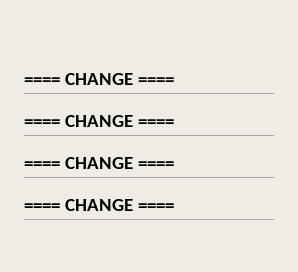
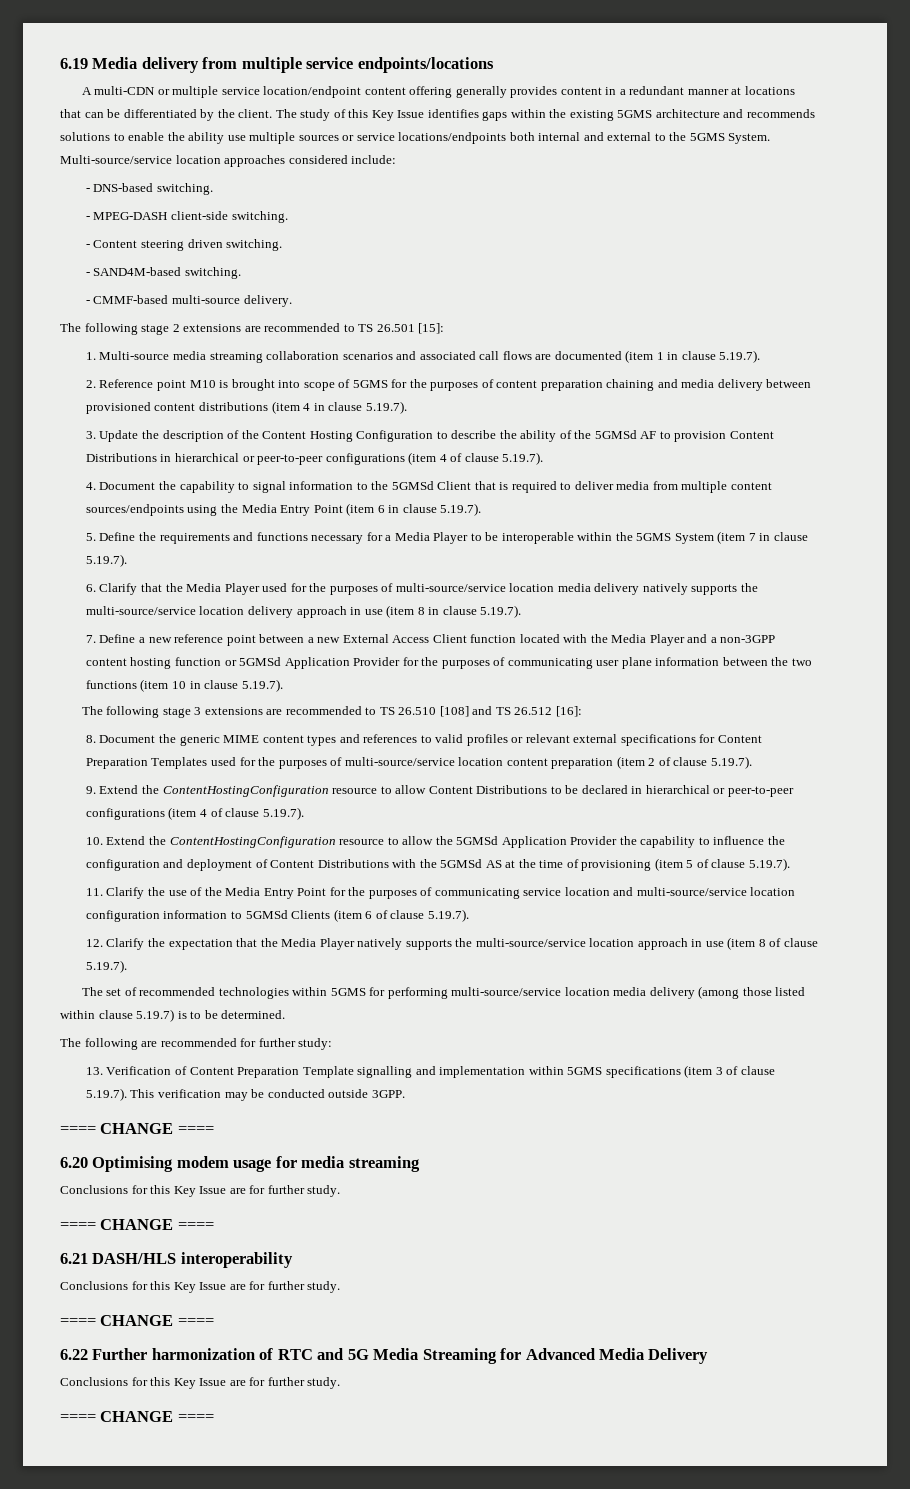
[24,73,174,85] [24,115,174,127] [24,157,174,169] ==== CHANGE ==== // ==== CHANGE ==== // ==== CHANGE ==== -> [60,57,494,73] [81,86,795,98] [60,109,815,121] [60,132,771,144] [60,155,397,167] [85,183,214,195] [85,211,288,223] [85,239,283,251] [85,267,242,279] [85,295,292,307] [60,323,445,335] [85,350,761,363] [85,379,812,391] [85,401,407,414] [85,430,774,442] [85,452,544,465] [85,481,772,493] [85,503,482,516] [85,531,808,544] [85,554,127,567] [85,583,758,595] [85,605,522,618] [85,634,776,646] [85,657,812,669] [85,679,283,692] [81,706,582,718] [85,734,762,746] [85,756,752,769] [85,785,794,797] [85,807,304,820] [85,836,785,848] [85,858,790,871] [85,887,796,899] [85,909,469,922] [85,937,818,950] [85,960,127,973] [81,986,806,999] [60,1009,286,1022] [60,1038,333,1050] [85,1065,775,1078] [85,1088,405,1101] [60,1123,214,1134] [60,1156,420,1172] [60,1185,341,1197] [60,1219,214,1230] [60,1252,293,1268] [60,1281,341,1293] [60,1315,214,1326] [60,1348,709,1364] [60,1377,341,1389] 6.19 Media delivery from multiple service endpoints/locations // A multi-CDN or multiple service location/endpoint content offering generally provides content in a redundant manner at locations that can be differentiated by the client. The study of this Key Issue identifies gaps within the existing 5GMS architecture and recommends solutions to enable the ability use multiple sources or service locations/endpoints both internal and external to the 5GMS System. Multi-source/service location approaches considered include: // - DNS-based switching. // - MPEG-DASH client-side switching. // - Content steering driven switching. // - SAND4M-based switching. // - CMMF-based multi-source delivery. // The following stage 2 extensions are recommended to TS 26.501 [15]: // 1. Multi-source media streaming collaboration scenarios and associated call flows are documented (item 1 in clause 5.19.7). // 2. Reference point M10 is brought into scope of 5GMS for the purposes of content preparation chaining and media delivery between provisioned content distributions (item 4 in clause 5.19.7). // 3. Update the description of the Content Hosting Configuration to describe the ability of the 5GMSd AF to provision Content Distributions in hierarchical or peer-to-peer configurations (item 4 of clause 5.19.7). // 4. Document the capability to signal information to the 5GMSd Client that is required to deliver media from multiple content sources/endpoints using the Media Entry Point (item 6 in clause 5.19.7). // 5. Define the requirements and functions necessary for a Media Player to be interoperable within the 5GMS System (item 7 in clause 5.19.7). // 6. Clarify that the Media Player used for the purposes of multi-source/service location media delivery natively supports the multi-source/service location delivery approach in use (item 8 in clause 5.19.7). // 7. Define a new reference point between a new External Access Client function located with the Media Player and a non-3GPP content hosting function or 5GMSd Application Provider for the purposes of communicating user plane information between the two functions (item 10 in clause 5.19.7). // The following stage 3 extensions are recommended to TS 26.510 [108] and TS 26.512 [16]: // 8. Document the generic MIME content types and references to valid profiles or relevant external specifications for Content Preparation Templates used for the purposes of multi-source/service location content preparation (item 2 of clause 5.19.7). // 9. Extend the ContentHostingConfiguration resource to allow Content Distributions to be declared in hierarchical or peer-to-peer configurations (item 4 of clause 5.19.7). // 10. Extend the ContentHostingConfiguration resource to allow the 5GMSd Application Provider the capability to influence the configuration and deployment of Content Distributions with the 5GMSd AS at the time of provisioning (item 5 of clause 5.19.7). // 11. Clarify the use of the Media Entry Point for the purposes of communicating service location and multi-source/service location configuration information to 5GMSd Clients (item 6 of clause 5.19.7). // 12. Clarify the expectation that the Media Player natively supports the multi-source/service location approach in use (item 8 of clause 5.19.7). // The set of recommended technologies within 5GMS for performing multi-source/service location media delivery (among those listed within clause 5.19.7) is to be determined. // The following are recommended for further study: // 13. Verification of Content Preparation Template signalling and implementation within 5GMS specifications (item 3 of clause 5.19.7). This verification may be conducted outside 3GPP. // ==== CHANGE ==== // 6.20 Optimising modem usage for media streaming // Conclusions for this Key Issue are for further study. // ==== CHANGE ==== // 6.21 DASH/HLS interoperability // Conclusions for this Key Issue are for further study. // ==== CHANGE ==== // 6.22 Further harmonization of RTC and 5G Media Streaming for Advanced Media Delivery // Conclusions for this Key Issue are for further study.

